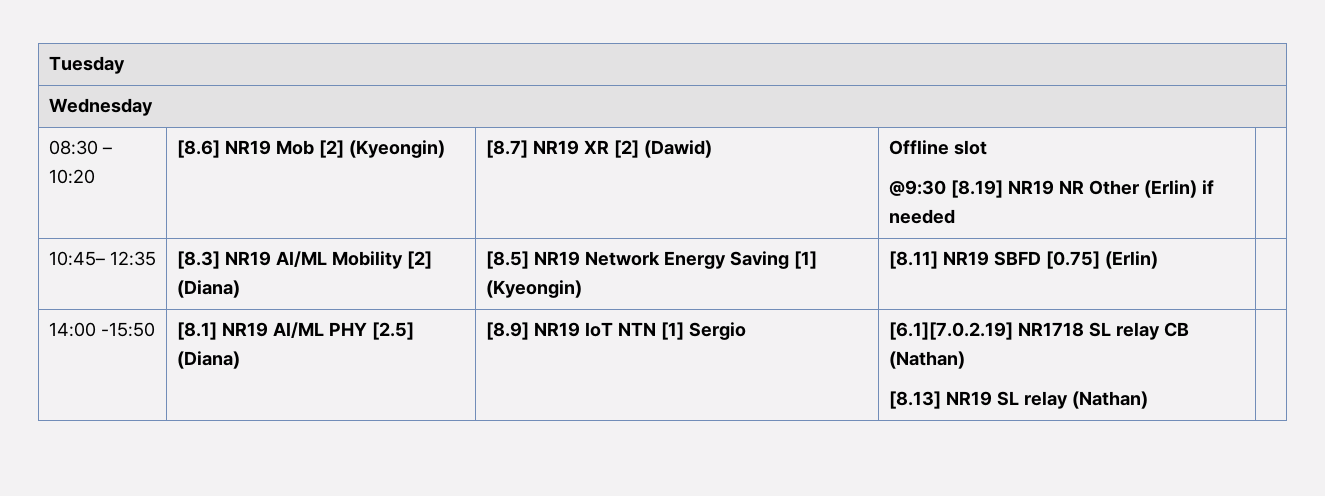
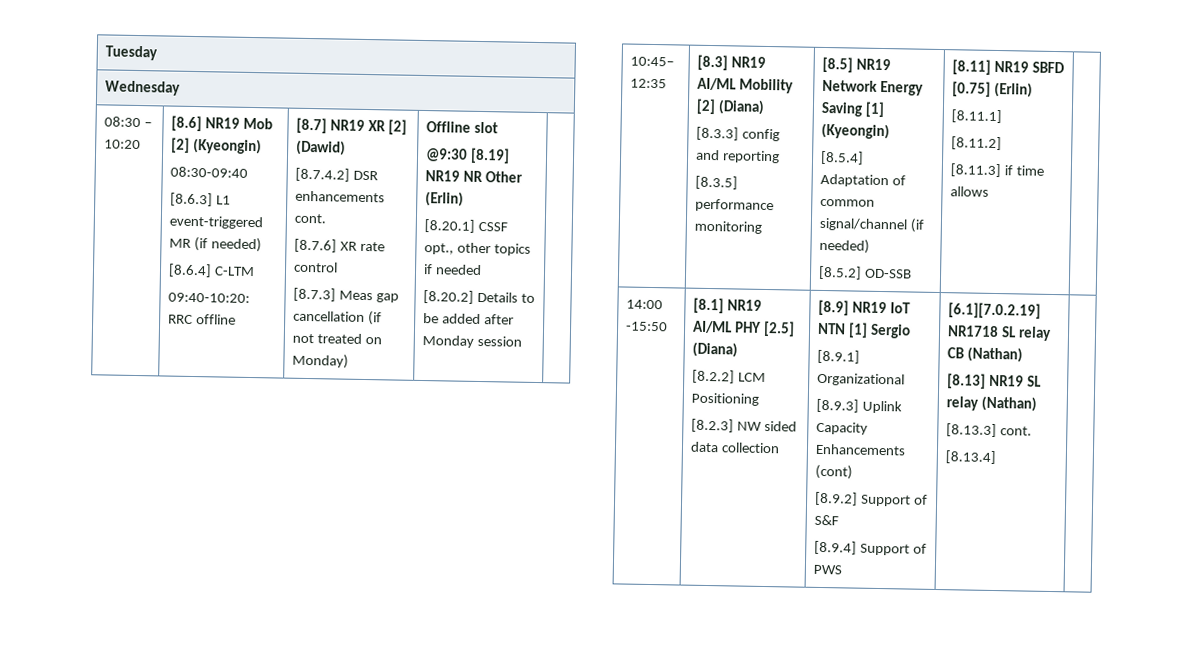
(445, 149) none -> [170,166,249,178] [170,192,232,207] [169,215,264,230] [169,237,263,253] [168,263,256,278] [168,292,251,303] [168,314,237,325] // 08:30-09:40 // [8.6.3] L1 event-triggered MR (if needed) // [8.6.4] C-LTM // 09:40-10:20: RRC offline
(712, 149) none -> [295,167,379,182] [295,190,386,203] [294,213,328,224] [294,238,386,253] [293,261,339,273] [293,287,400,303] [293,310,383,326] [292,333,383,345] [292,353,350,369] // [8.7.4.2] DSR enhancements cont. // [8.7.6] XR rate control // [8.7.3] Meas gap cancellation (if not treated on Monday)
[1201,180,1214,194] [888,209,955,224] if needed -> [424,219,509,233] [424,242,532,256] [423,264,483,276] [423,290,536,304] [423,313,515,325] [422,335,523,348] // [8.20.1] CSSF opt., other topics if needed // [8.20.2] Details to be added after Monday session
(240, 289) none -> [696,126,781,142] [696,149,781,164] [695,175,739,190] [695,198,775,213] [694,220,763,234] // [8.3.3] config and reporting // [8.3.5] performance monitoring
(582, 289) none -> [820,150,865,165] [820,173,907,188] [820,198,876,207] [819,217,926,233] [819,238,871,254] [818,265,913,280] // [8.5.4] Adaptation of common signal/channel (if needed) // [8.5.2] OD-SSB
(1158, 260) none -> [951,109,1003,124] [951,136,1003,151] [950,163,1045,178] [950,186,990,197] // [8.11.1] // [8.11.2] // [8.11.3] if time allows
(240, 360) none -> [692,369,767,384] [691,392,760,406] [691,418,798,433] [690,441,781,454] // [8.2.2] LCM Positioning // [8.2.3] NW sided data collection
(746, 331) none -> [817,349,861,364] [817,372,906,387] [816,398,903,414] [816,421,869,435] [815,443,907,456] [815,464,854,480] [815,491,929,507] [814,514,840,526] [814,540,928,556] [813,564,843,575] // [8.9.1] Organizational // [8.9.3] Uplink Capacity Enhancements (cont) // [8.9.2] Support of S&F // [8.9.4] Support of PWS
(1148, 400) none -> [946,423,1033,438] [945,450,997,465] // [8.13.3] cont. // [8.13.4]

